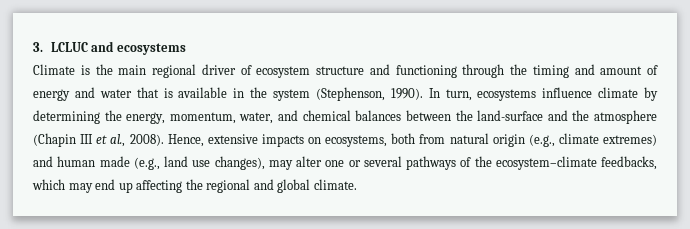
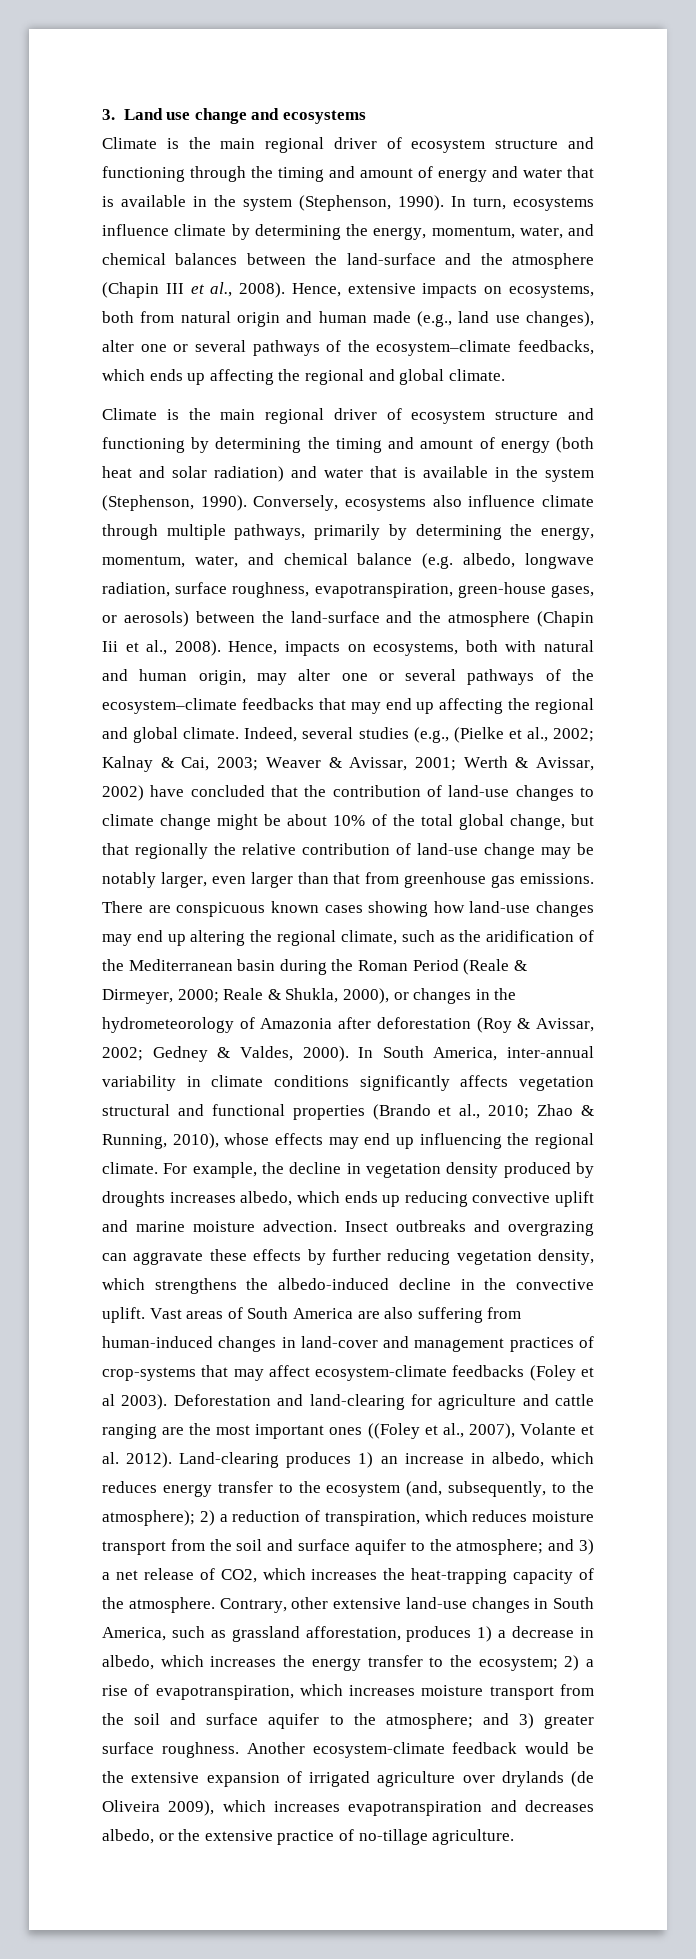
[50,42,88,52] LCLUC -> [123,108,247,124] Land use change
[528,133,657,147] (e.g., climate extremes) -> (280, 319) none
[268,160,293,170] may -> (594, 319) none
(65, 184) none -> [149,369,505,385] [102,408,594,424] [102,437,594,453] [102,466,594,482] [102,495,594,511] [102,524,594,540] [102,553,594,569] [102,582,594,598] [102,611,594,627] [102,640,594,656] [102,669,594,685] [102,698,346,714] ends up affecting the regional and global climate. // Climate is the main regional driver of ecosystem structure and functioning by determining the timing and amount of energy (both heat and solar radiation) and water that is available in the system (Stephenson, 1990). Conversely, ecosystems also influence climate through multiple pathways, primarily by determining the energy, momentum, water, and chemical balance (e.g. albedo, longwave radiation, surface roughness, evapotranspiration, green-house gases, or aerosols) between the land-surface and the atmosphere (Chapin Iii et al., 2008). Hence, impacts on ecosystems, both with natural and human origin, may alter one or several pathways of the ecosystem–climate feedbacks that
(357, 184) none -> [244,727,595,743] [102,756,594,772] [102,785,594,801] [102,814,594,830] [102,843,594,859] [102,872,595,888] [102,901,594,917] [102,930,594,946] [102,959,527,975] [102,988,517,1004] [102,1017,594,1033] [102,1046,594,1062] [102,1075,594,1091] [102,1104,595,1120] [102,1133,594,1149] [102,1162,594,1178] [102,1191,594,1207] [102,1220,594,1236] [102,1249,594,1265] [102,1278,594,1294] [102,1307,522,1323] [102,1336,594,1352] [102,1365,594,1381] [102,1394,594,1410] [102,1423,594,1439] [102,1452,594,1468] [102,1481,595,1497] [102,1510,594,1526] [102,1539,594,1555] [102,1568,594,1584] [102,1597,594,1613] [102,1626,595,1642] [102,1655,594,1671] [102,1684,594,1700] [102,1713,594,1729] [102,1742,594,1758] [102,1771,594,1787] [102,1800,594,1816] [102,1829,515,1845] Indeed, several studies (e.g., (Pielke et al., 2002; Kalnay & Cai, 2003; Weaver & Avissar, 2001; Werth & Avissar, 2002) have concluded that the contribution of land-use changes to climate change might be about 10% of the total global change, but that regionally the relative contribution of land-use change may be notably larger, even larger than that from greenhouse gas emissions. There are conspicuous known cases showing how land-use changes may end up altering the regional climate, such as the aridification of the Mediterranean basin during the Roman Period (Reale & Dirmeyer, 2000; Reale & Shukla, 2000), or changes in the hydrometeorology of Amazonia after deforestation (Roy & Avissar, 2002; Gedney & Valdes, 2000). In South America, inter-annual variability in climate conditions significantly affects vegetation structural and functional properties (Brando et al., 2010; Zhao & Running, 2010), whose effects may end up influencing the regional climate. For example, the decline in vegetation density produced by droughts increases albedo, which ends up reducing convective uplift and marine moisture advection. Insect outbreaks and overgrazing can aggravate these effects by further reducing vegetation density, which strengthens the albedo-induced decline in the convective uplift. Vast areas of South America are also suffering from human-induced changes in land-cover and management practices of crop-systems that may affect ecosystem-climate feedbacks (Foley et al 2003). Deforestation and land-clearing for agriculture and cattle ranging are the most important ones ((Foley et al., 2007), Volante et al. 2012). Land-clearing produces 1) an increase in albedo, which reduces energy transfer to the ecosystem (and, subsequently, to the atmosphere); 2) a reduction of transpiration, which reduces moisture transport from the soil and surface aquifer to the atmosphere; and 3) a net release of CO2, which increases the heat-trapping capacity of the atmosphere. Contrary, other extensive land-use changes in South America, such as grassland afforestation, produces 1) a decrease in albedo, which increases the energy transfer to the ecosystem; 2) a rise of evapotranspiration, which increases moisture transport from the soil and surface aquifer to the atmosphere; and 3) greater surface roughness. Another ecosystem-climate feedback would be the extensive expansion of irrigated agriculture over drylands (de Oliveira 2009), which increases evapotranspiration and decreases albedo, or the extensive practice of no-tillage agriculture.

